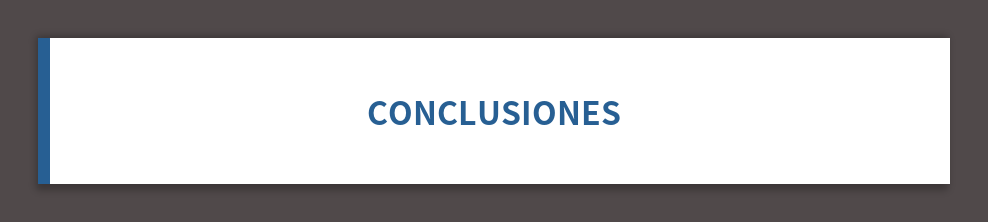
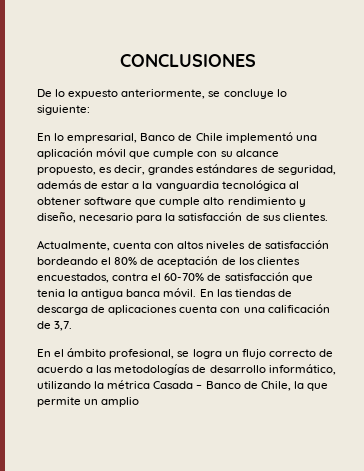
(621, 113) none -> [37,89,287,99] [37,105,90,115] [37,132,317,143] [37,148,279,159] [37,164,336,175] [37,180,299,191] [37,197,306,207] [37,212,328,223] [37,240,329,251] [37,256,300,267] [37,272,313,283] [37,288,292,299] [37,304,330,315] [37,321,73,331] [37,348,333,359] [37,364,336,375] [37,380,328,391] [37,397,140,407] // De lo expuesto anteriormente, se concluye lo siguiente: // En lo empresarial, Banco de Chile implementó una aplicación móvil que cumple con su alcance propuesto, es decir, grandes estándares de seguridad, además de estar a la vanguardia tecnológica al obtener software que cumple alto rendimiento y diseño, necesario para la satisfacción de sus clientes. // Actualmente, cuenta con altos niveles de satisfacción bordeando el 80% de aceptación de los clientes encuestados, contra el 60-70% de satisfacción que tenia la antigua banca móvil. En las tiendas de descarga de aplicaciones cuenta con una calificación de 3,7. // En el ámbito profesional, se logra un flujo correcto de acuerdo a las metodologías de desarrollo informático, utilizando la métrica Casada – Banco de Chile, la que permite un amplio

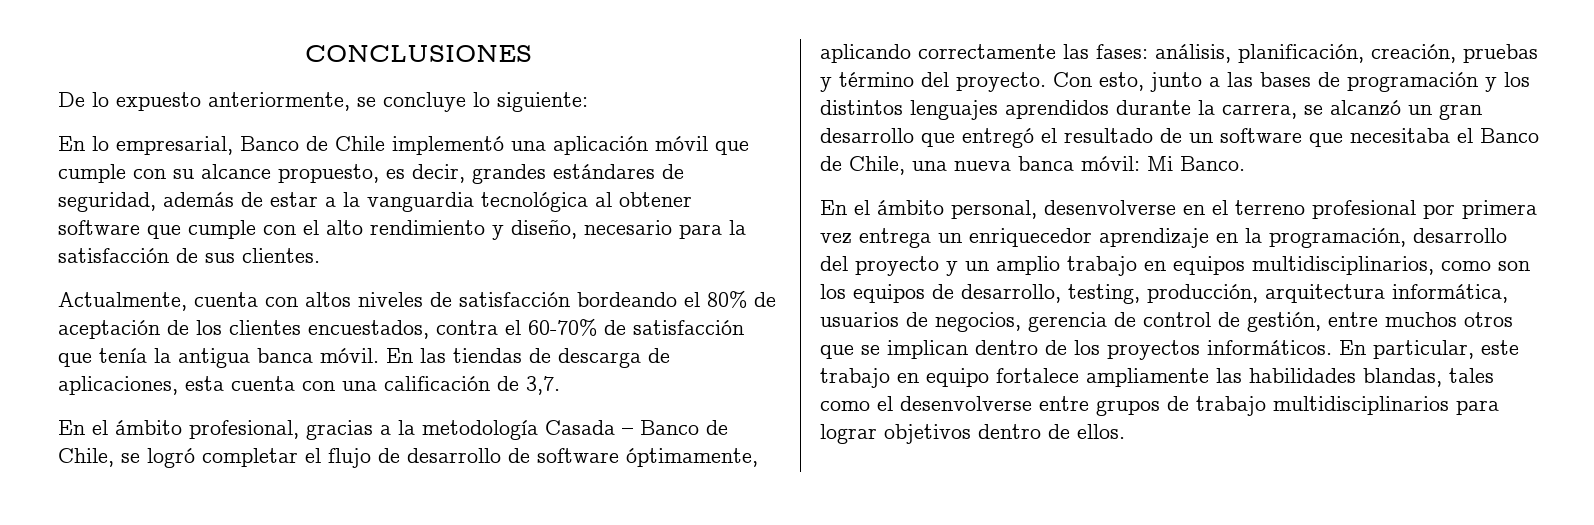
(201, 202) none -> [263,220,319,235] con el
[37,289,65,297] tenia -> [99,348,147,363] tenía
[108,305,178,315] aplicaciones -> [58,376,224,395] aplicaciones, esta
[177,349,333,359] [37,364,336,375] [37,380,151,389] se logra un flujo correcto de acuerdo a las metodologías de desarrollo informático, utilizando la métrica -> [306,420,538,440] gracias a la metodología
[293,381,328,391] [37,397,140,407] la que permite un amplio -> [121,448,758,468] [820,44,1538,63] [820,72,1530,92] [820,100,1482,120] [820,128,1539,148] [820,156,1245,175] [820,200,1537,219] [820,228,1507,248] [820,256,1530,276] [820,284,1508,304] [820,312,1513,332] [820,340,1519,360] [820,368,1494,388] [820,396,1499,416] [820,424,1125,444] se logró completar el flujo de desarrollo de software óptimamente, aplicando correctamente las fases: análisis, planificación, creación, pruebas y término del proyecto. Con esto, junto a las bases de programación y los distintos lenguajes aprendidos durante la carrera, se alcanzó un gran desarrollo que entregó el resultado de un software que necesitaba el Banco de Chile, una nueva banca móvil: Mi Banco. // En el ámbito personal, desenvolverse en el terreno profesional por primera vez entrega un enriquecedor aprendizaje en la programación, desarrollo del proyecto y un amplio trabajo en equipos multidisciplinarios, como son los equipos de desarrollo, testing, producción, arquitectura informática, usuarios de negocios, gerencia de control de gestión, entre muchos otros que se implican dentro de los proyectos informáticos. En particular, este trabajo en equipo fortalece ampliamente las habilidades blandas, tales como el desenvolverse entre grupos de trabajo multidisciplinarios para lograr objetivos dentro de ellos.

